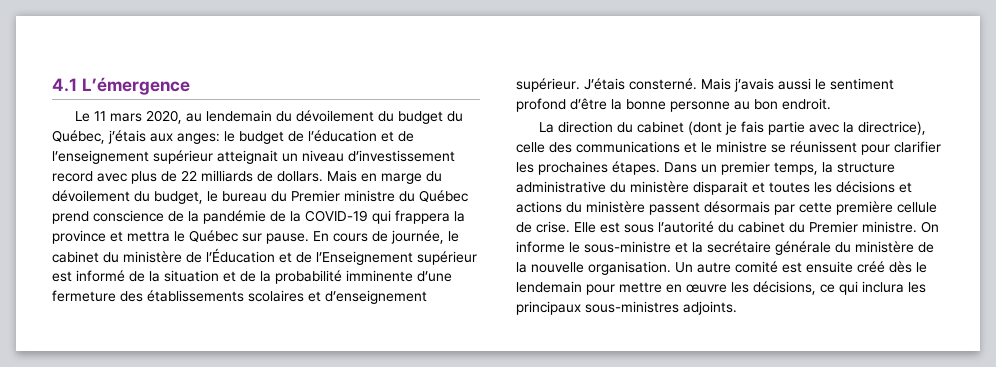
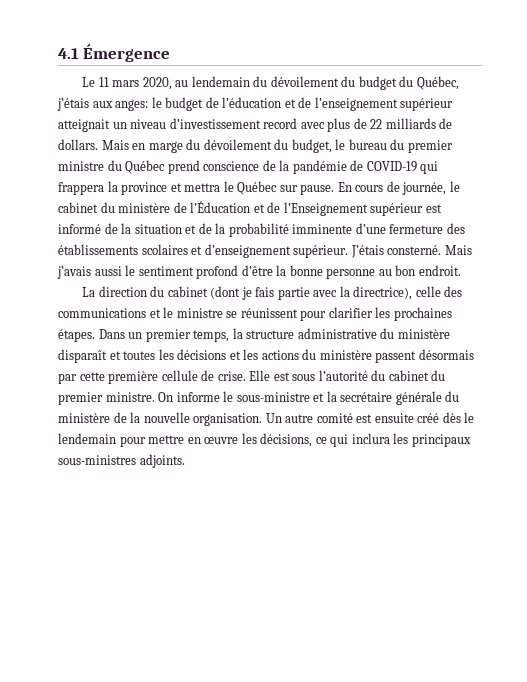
[81,77,190,95] L’émergence -> [83,44,171,62] Émergence
[291,190,340,202] Premier -> [407,140,453,153] premier
[290,211,301,222] la -> (364, 165) none
[693,181,748,195] disparait -> [58,349,107,363] disparaît
(912, 187) none -> [243,349,259,360] les
[809,221,858,233] Premier -> [58,392,103,405] premier

